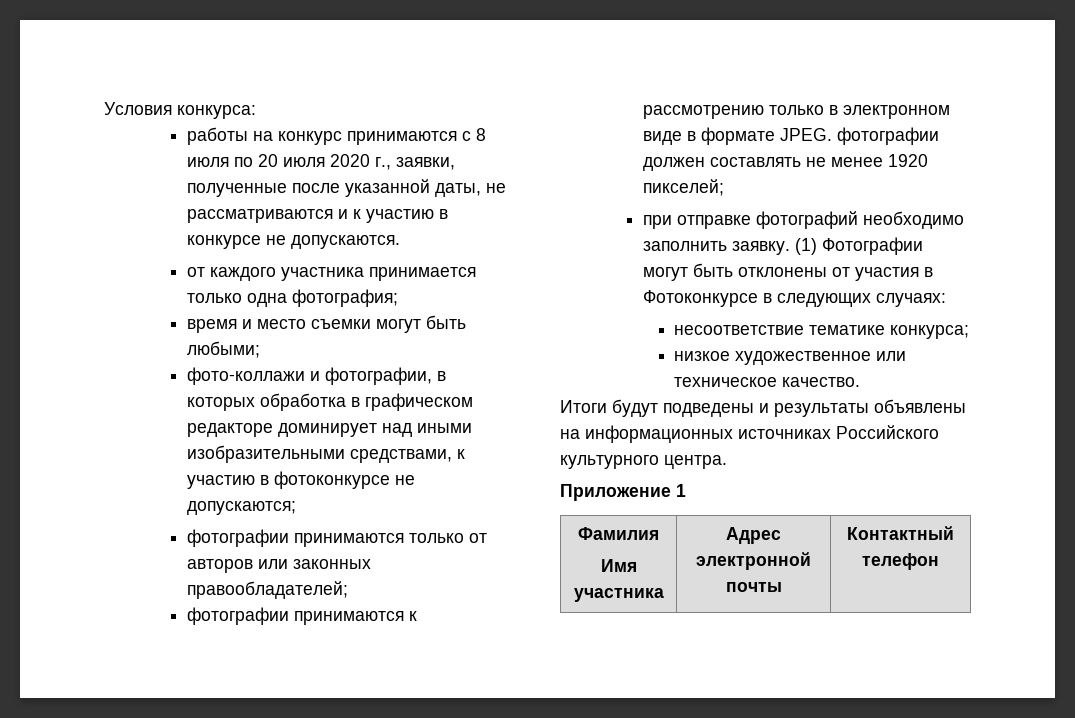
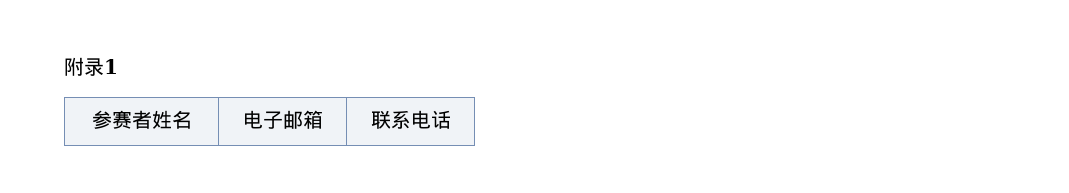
[104,102,256,119] [186,127,486,145] [186,154,455,170] [186,179,506,197] [186,209,448,223] [186,235,400,249] [186,267,476,281] [186,289,398,307] [186,315,466,333] [186,341,260,358] [186,367,446,385] [186,393,473,411] [186,423,472,437] [186,445,465,463] [186,471,415,489] [186,501,296,515] [186,529,487,547] [186,559,371,573] [186,581,348,599] [186,607,417,625] [642,105,950,119] [642,127,939,145] [642,154,928,171] [642,179,724,196] [642,211,964,229] [642,237,923,255] [642,263,933,281] [642,290,946,307] [674,325,970,339] [674,351,907,365] [674,377,861,387] [560,399,966,417] [560,425,939,443] [560,455,727,469] [560,484,686,501] [578,527,659,540] [600,559,637,572] [573,588,664,602] [726,527,781,544] [696,552,811,570] [725,582,782,592] [847,526,954,540] [862,553,939,570] Условия конкурса: // работы на конкурс принимаются с 8 июля по 20 июля 2020 г., заявки, полученные после указанной даты, не рассматриваются и к участию в конкурсе не допускаются. // от каждого участника принимается только одна фотография; // время и место съемки могут быть любыми; // фото-коллажи и фотографии, в которых обработка в графическом редакторе доминирует над иными изобразительными средствами, к участию в фотоконкурсе не допускаются; // фотографии принимаются только от авторов или законных правообладателей; // фотографии принимаются к рассмотрению только в электронном виде в формате JPEG. фотографии должен составлять не менее 1920 пикселей; // при отправке фотографий необходимо заполнить заявку. (1) Фотографии могут быть отклонены от участия в Фотоконкурсе в следующих случаях: // несоответствие тематике конкурса; // низкое художественное или техническое качество. // Итоги будут подведены и результаты объявлены на информационных источниках Российского культурного центра. // Приложение 1 // Фамилия // Имя участника | Адрес электронной почты | Контактный телефон -> [64,57,118,76] [91,110,192,129] [242,110,323,129] [370,110,451,129] 附录1 // 参赛者姓名 | 电子邮箱 | 联系电话

